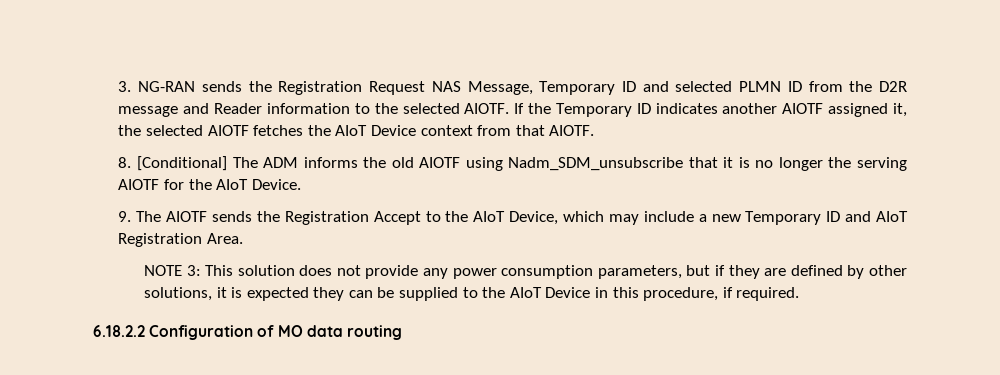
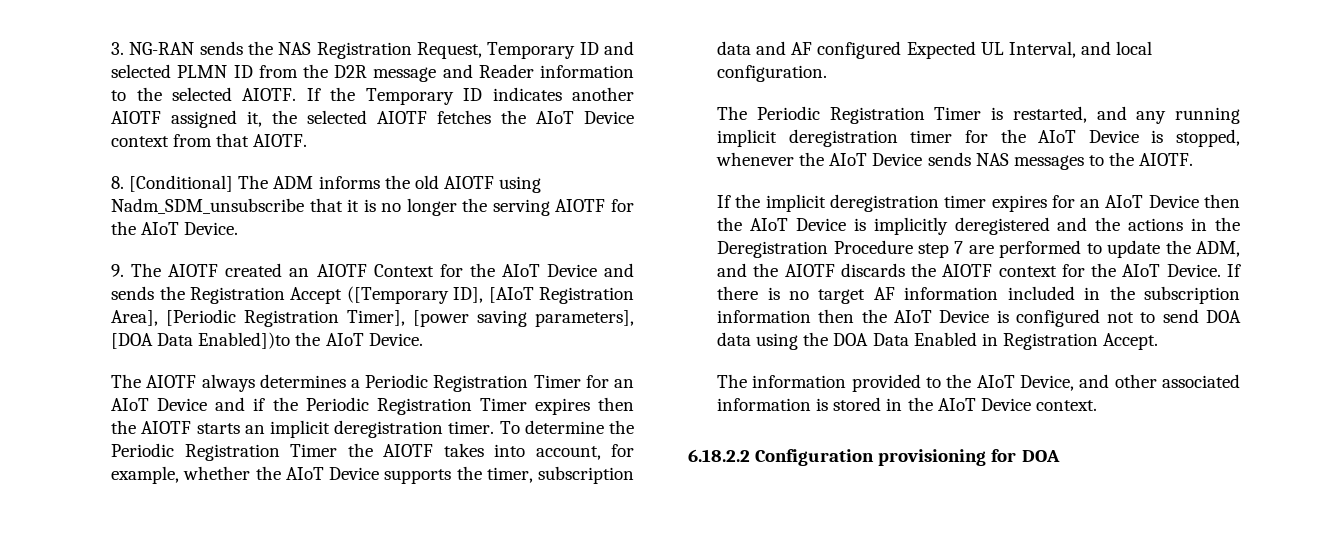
[278,81,533,95] Registration Request NAS Message, -> [278,42,483,59] NAS Registration Request,
[212,211,908,225] [118,233,244,247] [143,265,907,279] [143,287,800,301] [93,325,402,340] sends the Registration Accept to the AIoT Device, which may include a new Temporary ID and AIoT Registration Area. // NOTE 3: This solution does not provide any power consumption parameters, but if they are defined by other solutions, it is expected they can be supplied to the AIoT Device in this procedure, if required. // 6.18.2.2 Configuration of MO data routing -> [225,263,635,277] [111,286,635,304] [111,309,634,327] [111,332,423,349] [111,374,635,392] [111,397,634,415] [111,420,635,438] [111,443,635,461] [111,466,635,484] [717,41,1153,59] [717,65,828,82] [717,106,1241,124] [717,129,1240,147] [716,152,1194,170] [717,194,1240,212] [717,217,1240,235] [717,240,1241,258] [717,263,1241,277] [717,286,1240,304] [717,309,1241,327] [717,332,1159,350] [717,374,1240,392] [717,397,1097,411] [688,449,1060,466] created an AIOTF Context for the AIoT Device and sends the Registration Accept ([Temporary ID], [AIoT Registration Area], [Periodic Registration Timer], [power saving parameters], [DOA Data Enabled])to the AIoT Device. // The AIOTF always determines a Periodic Registration Timer for an AIoT Device and if the Periodic Registration Timer expires then the AIOTF starts an implicit deregistration timer. To determine the Periodic Registration Timer the AIOTF takes into account, for example, whether the AIoT Device supports the timer, subscription data and AF configured Expected UL Interval, and local configuration. // The Periodic Registration Timer is restarted, and any running implicit deregistration timer for the AIoT Device is stopped, whenever the AIoT Device sends NAS messages to the AIOTF. // If the implicit deregistration timer expires for an AIoT Device then the AIoT Device is implicitly deregistered and the actions in the Deregistration Procedure step 7 are performed to update the ADM, and the AIOTF discards the AIOTF context for the AIoT Device. If there is no target AF information included in the subscription information then the AIoT Device is configured not to send DOA data using the DOA Data Enabled in Registration Accept. // The information provided to the AIoT Device, and other associated information is stored in the AIoT Device context. // 6.18.2.2 Configuration provisioning for DOA

